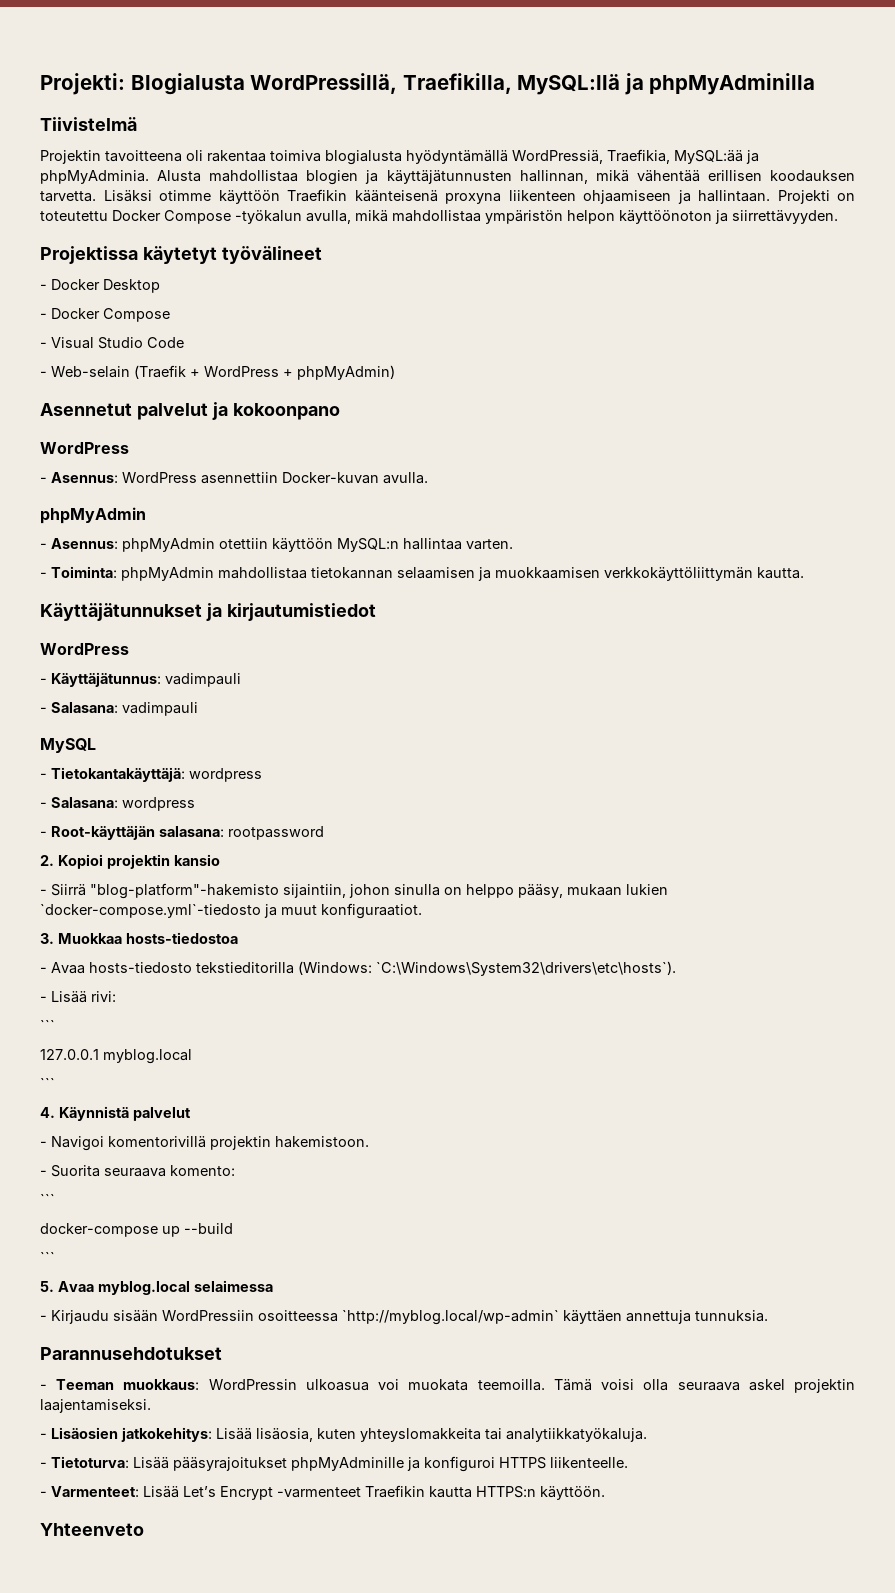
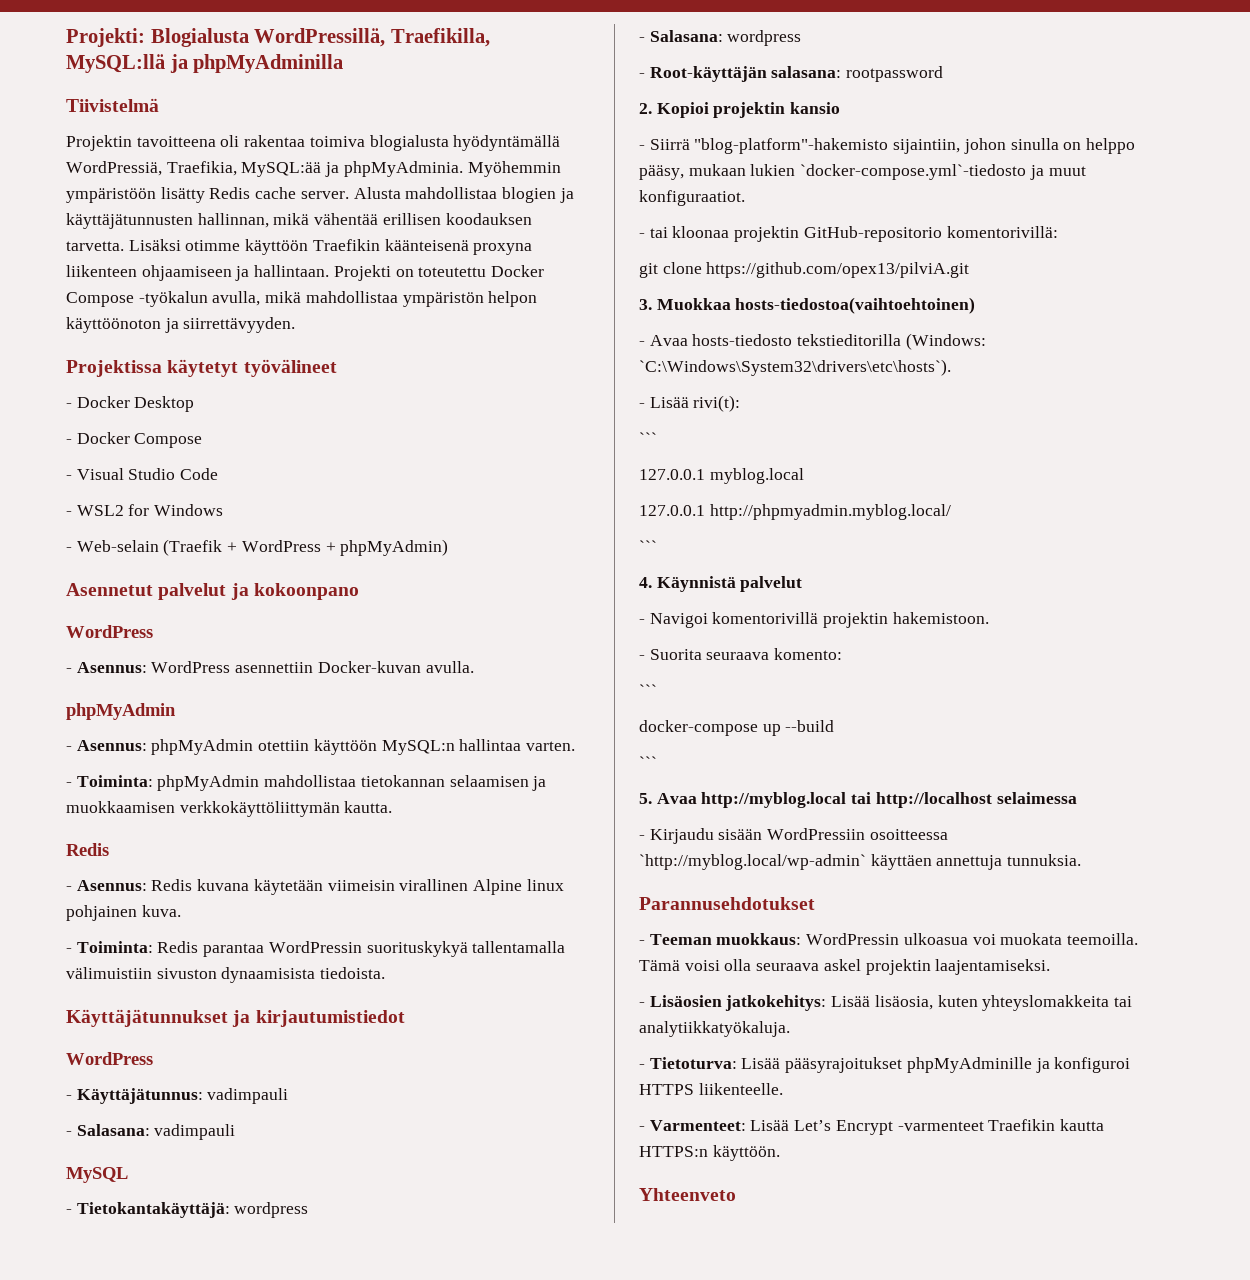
(149, 177) none -> [467,161,561,177] [66,187,349,203] Myöhemmin ympäristöön lisätty Redis cache server.
(184, 342) none -> [66,504,224,516] // - WSL2 for Windows
(804, 573) none -> [66,843,109,856] [66,879,564,895] [66,905,181,921] [66,941,566,957] [66,967,386,983] // Redis // - Asennus: Redis kuvana käytetään viimeisin virallinen Alpine linux pohjainen kuva. // - Toiminta: Redis parantaa WordPressin suorituskykyä tallentamalla välimuistiin sivuston dynaamisista tiedoista.
(422, 911) none -> [639,226,1058,242] [639,262,970,278] // - tai kloonaa projektin GitHub-repositorio komentorivillä: // git clone https://github.com/opex13/pilviA.git
[126,932,238,944] hosts-tiedostoa -> [735,297,976,314] hosts-tiedostoa(vaihtoehtoinen)
[91,991,116,1002] rivi: -> [693,395,741,412] rivi(t):
(192, 1056) none -> [639,504,951,520] // 127.0.0.1 http://phpmyadmin.myblog.local/
[98,1281,190,1295] myblog.local -> [701,792,992,808] http://myblog.local tai http://localhost

